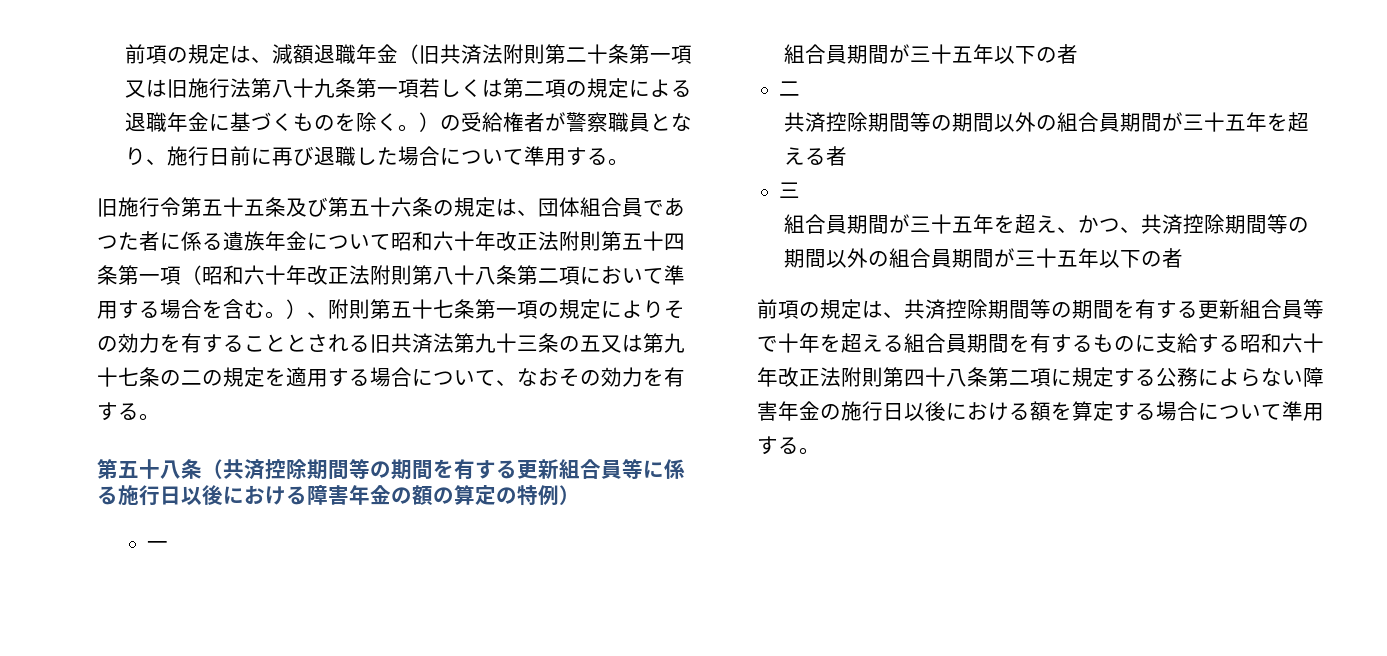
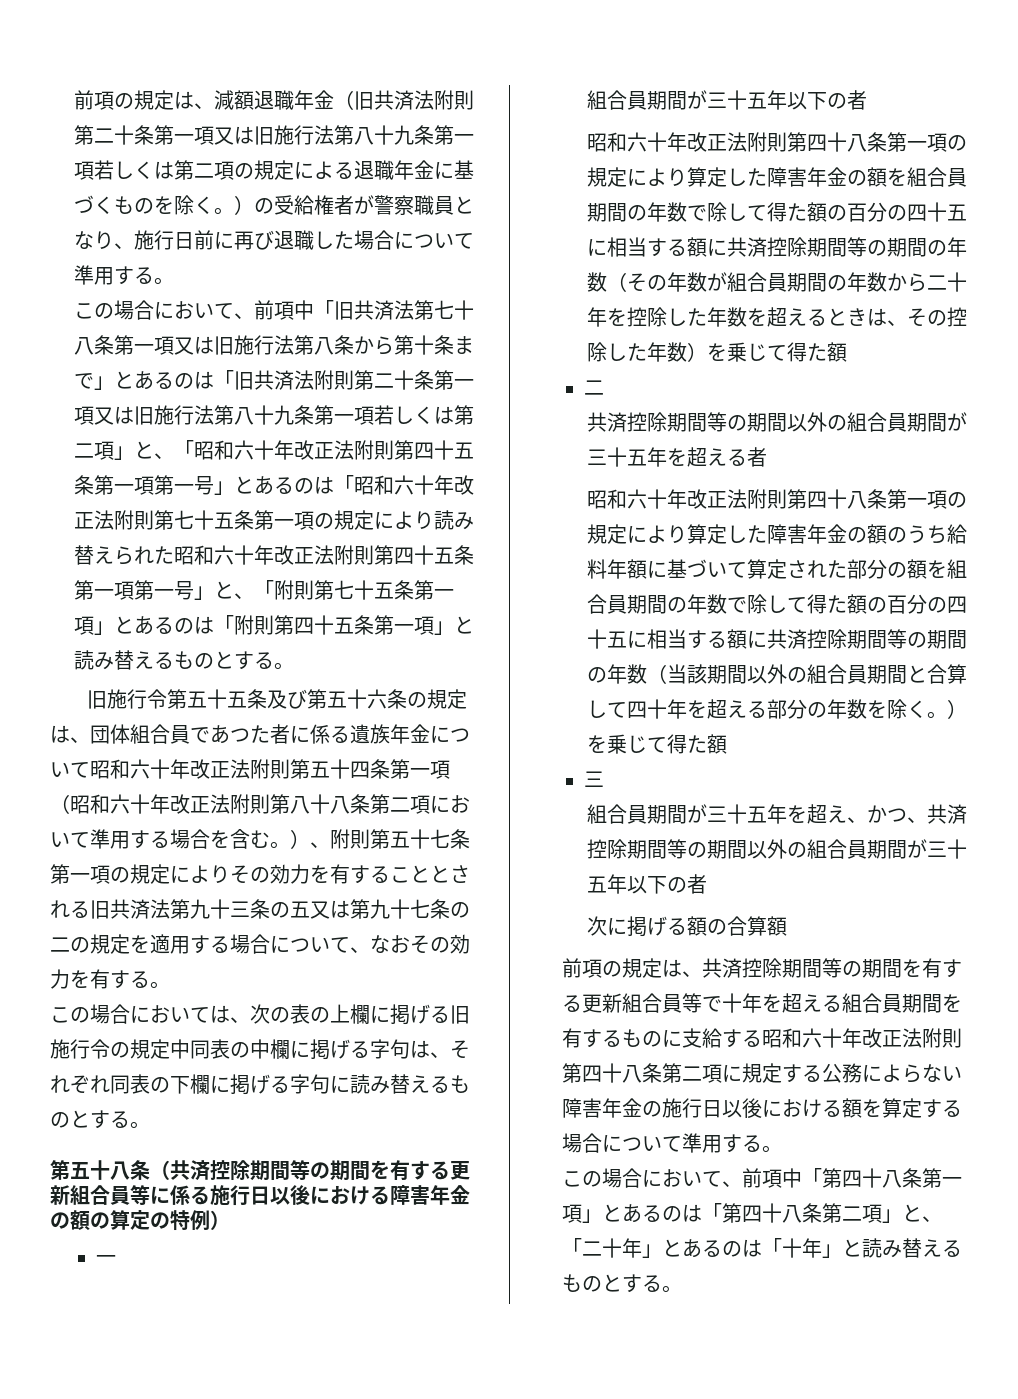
(629, 162) none -> [74,300,475,320] [74,335,475,355] [74,370,475,390] [74,405,475,425] [74,440,475,460] [74,475,475,495] [74,510,475,530] [74,545,475,565] [74,580,455,600] [74,615,475,635] [74,650,295,670] // この場合において、前項中「旧共済法第七十八条第一項又は旧施行法第八条から第十条まで」とあるのは「旧共済法附則第二十条第一項又は旧施行法第八十九条第一項若しくは第二項」と、「昭和六十年改正法附則第四十五条第一項第一号」とあるのは「昭和六十年改正法附則第七十五条第一項の規定により読み替えられた昭和六十年改正法附則第四十五条第一項第一号」と、「附則第七十五条第一項」とあるのは「附則第四十五条第一項」と読み替えるものとする。
(160, 417) none -> [50,1004,470,1025] [50,1039,470,1060] [50,1074,470,1095] [50,1110,150,1129] // この場合においては、次の表の上欄に掲げる旧施行令の規定中同表の中欄に掲げる字句は、それぞれ同表の下欄に掲げる字句に読み替えるものとする。
(1079, 54) none -> [586,132,967,152] [586,167,967,187] [586,202,967,222] [586,237,967,257] [586,272,967,292] [586,307,967,327] [586,342,847,362] // 昭和六十年改正法附則第四十八条第一項の規定により算定した障害年金の額を組合員期間の年数で除して得た額の百分の四十五に相当する額に共済控除期間等の期間の年数（その年数が組合員期間の年数から二十年を控除した年数を超えるときは、その控除した年数）を乗じて得た額
(848, 156) none -> [586,489,967,509] [586,524,967,544] [586,559,967,579] [586,594,967,614] [586,629,967,649] [586,664,967,684] [586,699,967,719] [586,734,727,754] // 昭和六十年改正法附則第四十八条第一項の規定により算定した障害年金の額のうち給料年額に基づいて算定された部分の額を組合員期間の年数で除して得た額の百分の四十五に相当する額に共済控除期間等の期間の年数（当該期間以外の組合員期間と合算して四十年を超える部分の年数を除く。）を乗じて得た額
(1184, 258) none -> [586,916,787,937] // 次に掲げる額の合算額
(820, 451) none -> [562,1168,963,1188] [562,1203,943,1223] [562,1238,963,1258] [562,1274,683,1293] // この場合において、前項中「第四十八条第一項」とあるのは「第四十八条第二項」と、「二十年」とあるのは「十年」と読み替えるものとする。

